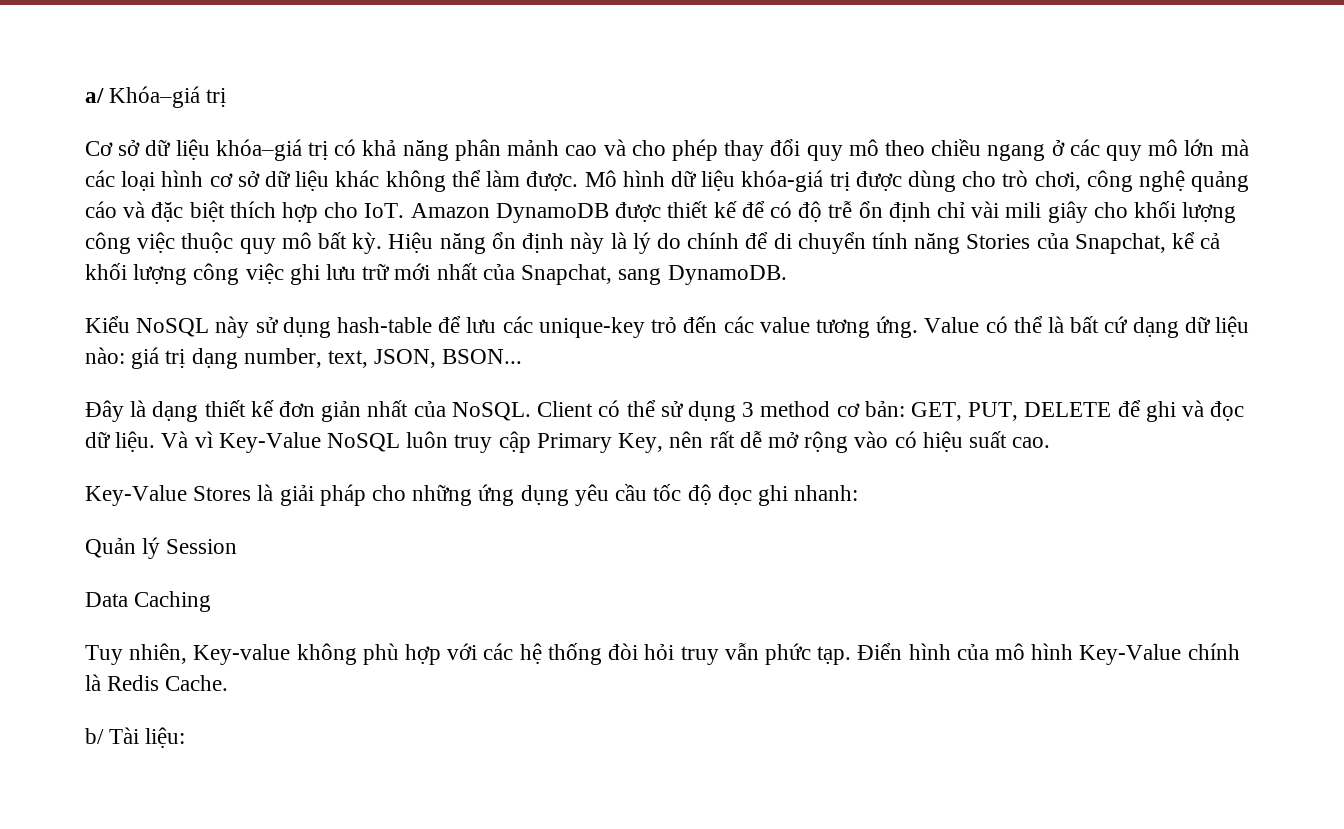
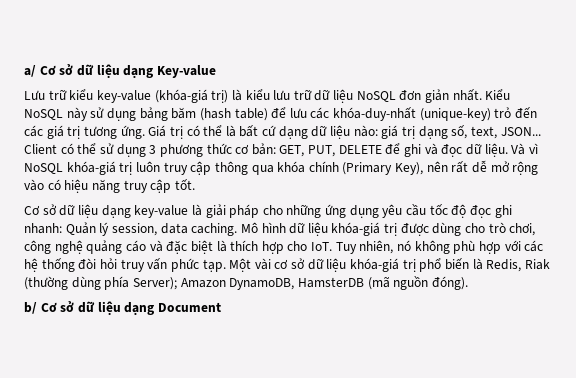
[109,86,227,108] [85,139,1249,161] [85,170,579,192] Khóa–giá trị // Cơ sở dữ liệu khóa–giá trị có khả năng phân mảnh cao và cho phép thay đổi quy mô theo chiều ngang ở các quy mô lớn mà các loại hình cơ sở dữ liệu khác không thể làm được. -> [39,64,216,78] [24,89,511,103] [24,107,538,121] [24,125,541,139] [24,143,538,157] [24,160,539,175] [24,179,195,193] [24,204,512,218] [24,222,238,236] Cơ sở dữ liệu dạng Key-value // Lưu trữ kiểu key-value (khóa-giá trị) là kiểu lưu trữ dữ liệu NoSQL đơn giản nhất. Kiểu NoSQL này sử dụng bảng băm (hash table) để lưu các khóa-duy-nhất (unique-key) trỏ đến các giá trị tương ứng. Giá trị có thể là bất cứ dạng dữ liệu nào: giá trị dạng số, text, JSON... Client có thể sử dụng 3 phương thức cơ bản: GET, PUT, DELETE để ghi và đọc dữ liệu. Và vì NoSQL khóa-giá trị luôn truy cập thông qua khóa chính (Primary Key), nên rất dễ mở rộng vào có hiệu năng truy cập tốt. // Cơ sở dữ liệu dạng key-value là giải pháp cho những ứng dụng yêu cầu tốc độ đọc ghi nhanh: Quản lý session, data caching.
(225, 211) none -> [216,240,227,252] là
[410,201,1237,223] [85,232,1221,254] [85,263,787,285] [85,316,1250,338] [85,347,523,369] [85,400,1245,422] [85,431,1051,453] [85,484,859,506] [85,537,238,559] [85,591,212,612] Amazon DynamoDB được thiết kế để có độ trễ ổn định chỉ vài mili giây cho khối lượng công việc thuộc quy mô bất kỳ. Hiệu năng ổn định này là lý do chính để di chuyển tính năng Stories của Snapchat, kể cả khối lượng công việc ghi lưu trữ mới nhất của Snapchat, sang DynamoDB. // Kiểu NoSQL này sử dụng hash-table để lưu các unique-key trỏ đến các value tương ứng. Value có thể là bất cứ dạng dữ liệu nào: giá trị dạng number, text, JSON, BSON... // Đây là dạng thiết kế đơn giản nhất của NoSQL. Client có thể sử dụng 3 method cơ bản: GET, PUT, DELETE để ghi và đọc dữ liệu. Và vì Key-Value NoSQL luôn truy cập Primary Key, nên rất dễ mở rộng vào có hiệu suất cao. // Key-Value Stores là giải pháp cho những ứng dụng yêu cầu tốc độ đọc ghi nhanh: // Quản lý Session // Data Caching // -> (333, 246) none
[193,644,291,665] Key-value -> [397,240,412,251] nó
[724,643,759,660] vẫn -> [147,258,168,270] vấn
[857,643,1240,665] [85,674,229,691] [85,727,186,748] Điển hình của mô hình Key-Value chính là Redis Cache. // b/ Tài liệu: -> [229,258,550,272] [24,276,468,290] [24,301,221,315] Một vài cơ sở dữ liệu khóa-giá trị phổ biến là Redis, Riak (thường dùng phía Server); Amazon DynamoDB, HamsterDB (mã nguồn đóng). // b/ Cơ sở dữ liệu dạng Document

